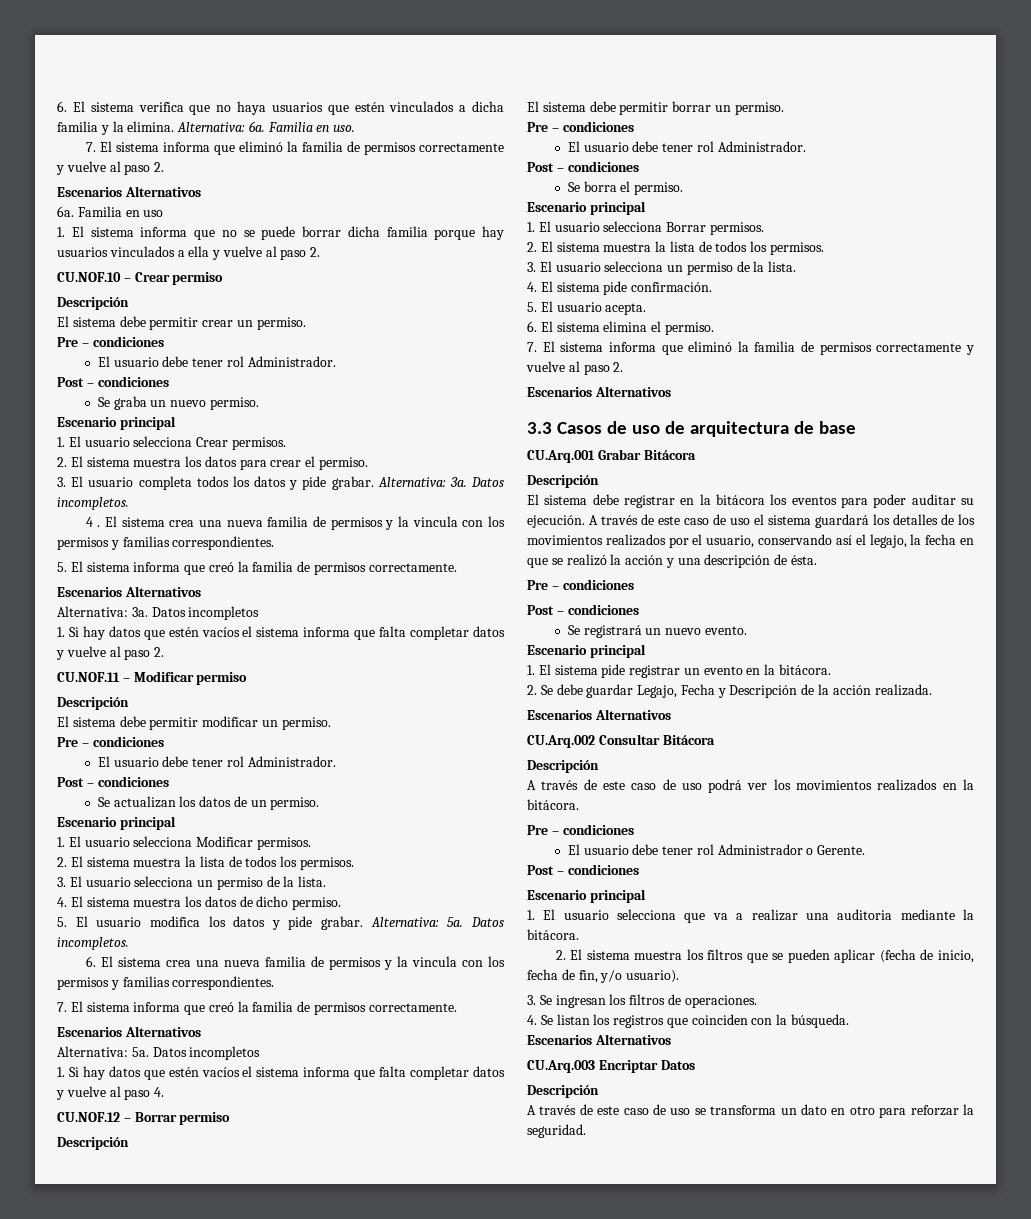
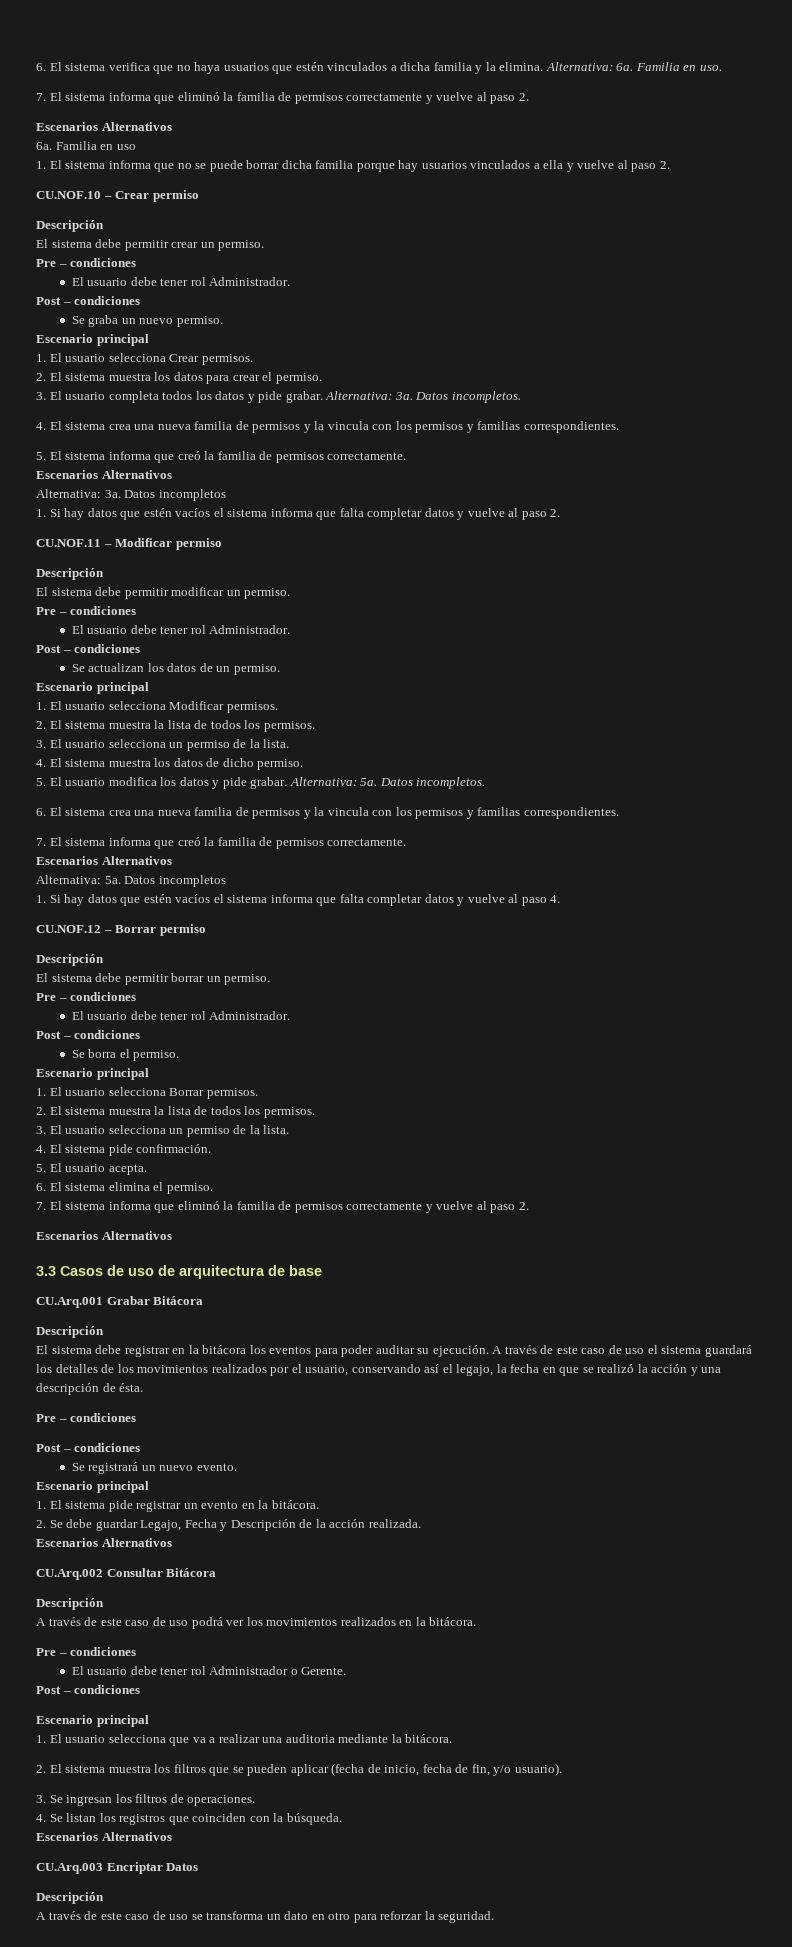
[85,517,101,527] 4 . -> [36,422,46,430] 4.

